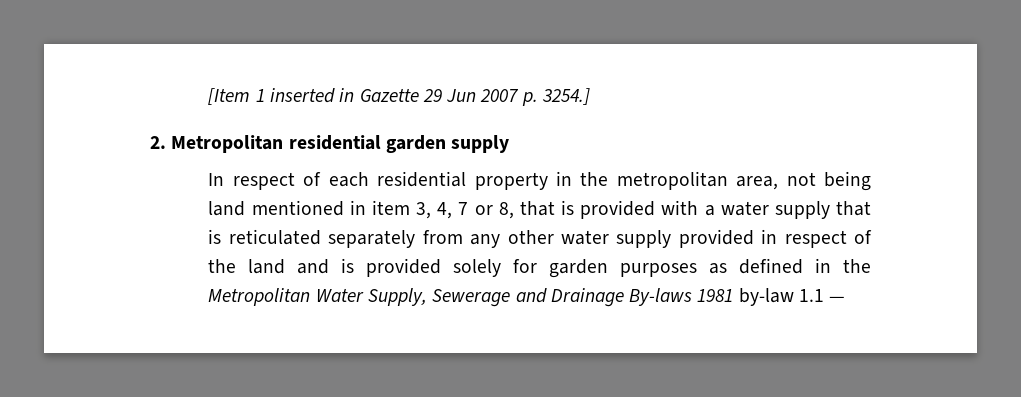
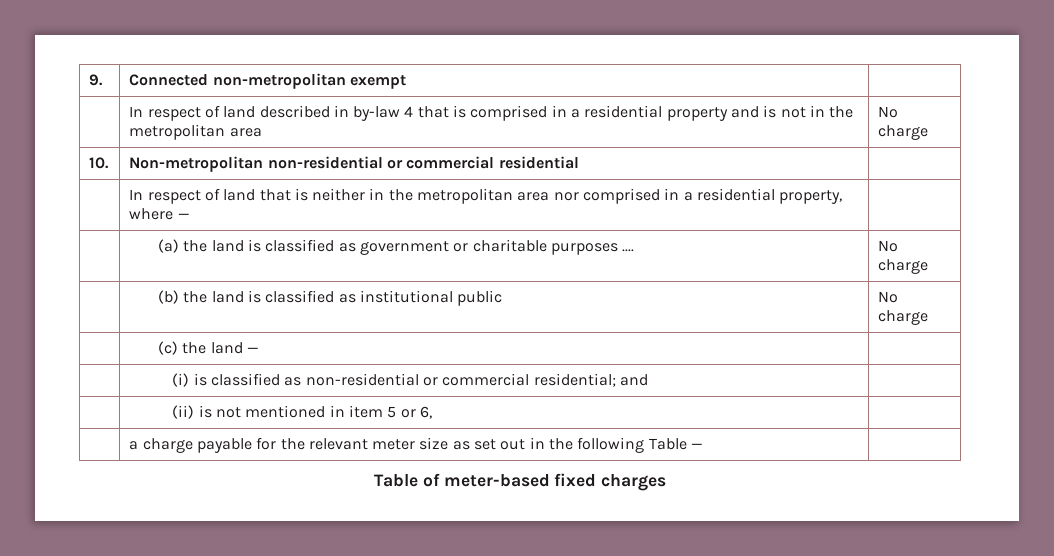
[208,88,590,106] [150,135,510,153] [208,171,872,191] [208,200,871,219] [208,229,873,248] [208,258,871,278] [208,288,846,307] [Item 1 inserted in Gazette 29 Jun 2007 p. 3254.] // 2. Metropolitan residential garden supply // In respect of each residential property in the metropolitan area, not being land mentioned in item 3, 4, 7 or 8, that is provided with a water supply that is reticulated separately from any other water supply provided in respect of the land and is provided solely for garden purposes as defined in the Metropolitan Water Supply, Sewerage and Drainage By-laws 1981 by-law 1.1 — -> [89,74,104,86] [129,73,406,89] [129,105,854,121] [129,124,262,140] [878,106,899,118] [878,125,929,140] [89,157,110,169] [129,156,579,172] [129,188,843,204] [129,208,190,220] [157,239,635,255] [878,240,899,252] [878,259,929,274] [157,290,503,306] [878,291,899,303] [878,310,929,325] [157,341,259,355] [172,373,648,387] [172,405,432,419] [129,437,704,453] [374,473,666,491] 9. | Connected non-metropolitan exempt | // | In respect of land described in by-law 4 that is comprised in a residential property and is not in the metropolitan area | No charge // 10. | Non-metropolitan non-residential or commercial residential | // | In respect of land that is neither in the metropolitan area nor comprised in a residential property, where — | // | (a) the land is classified as government or charitable purposes .... | No charge // | (b) the land is classified as institutional public | No charge // | (c) the land — | // | (i) is classified as non-residential or commercial residential; and | // | (ii) is not mentioned in item 5 or 6, | // | a charge payable for the relevant meter size as set out in the following Table — | // Table of meter-based fixed charges

